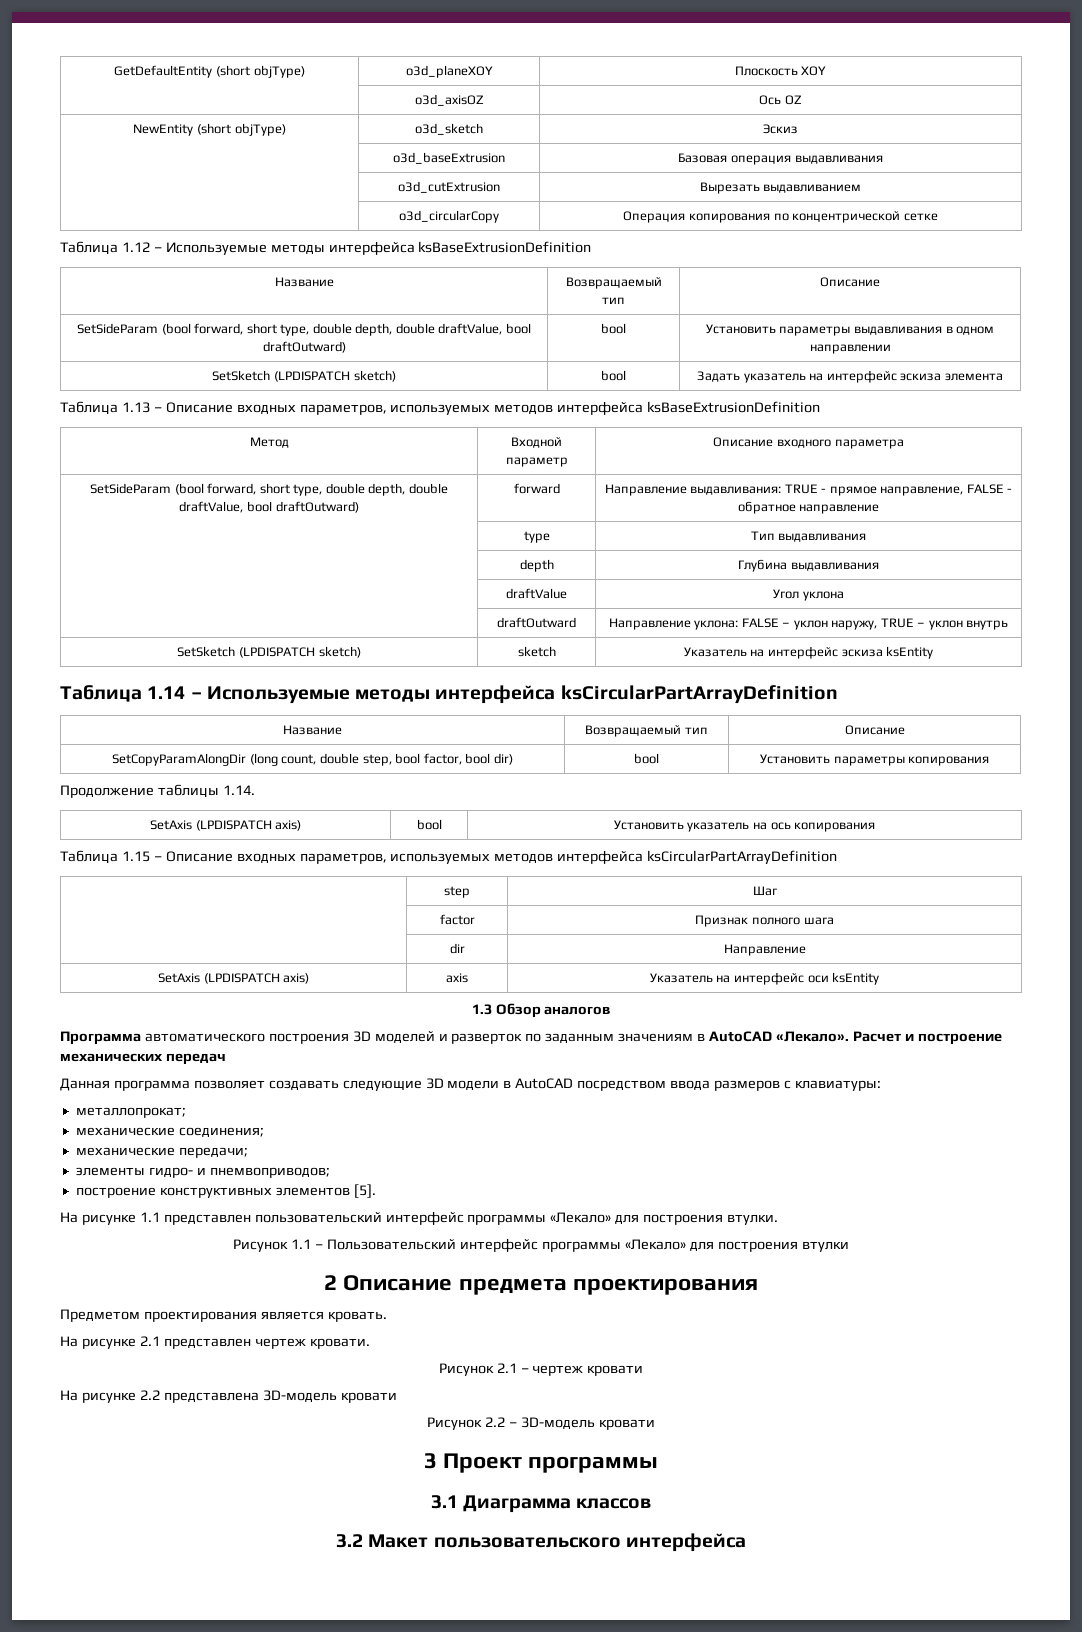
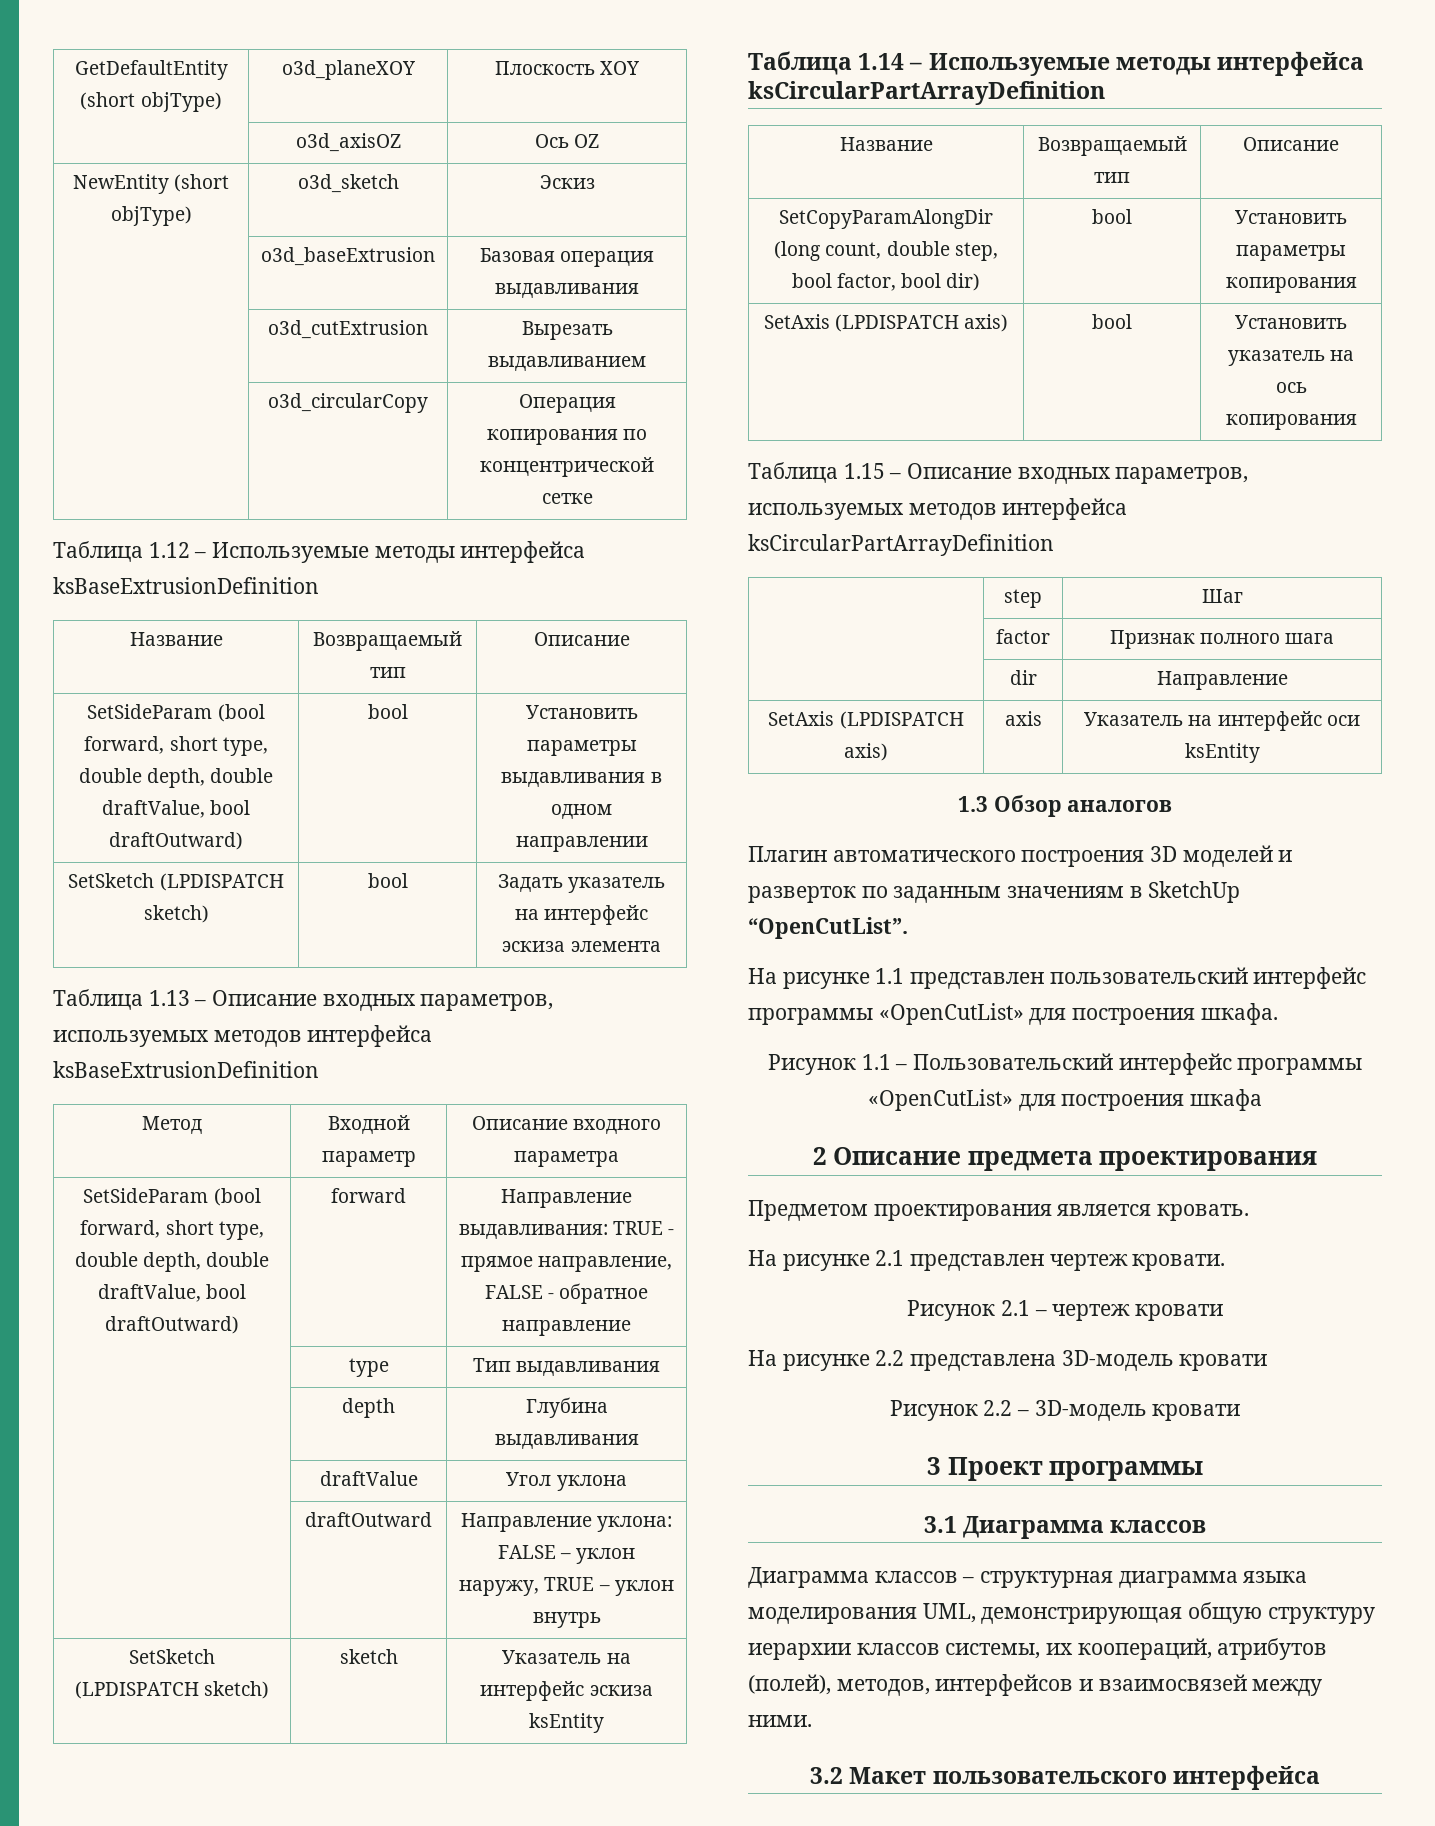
[60,784,255,798] // Продолжение таблицы 1.14. -> (1357, 285) none
[60,1031,141,1045] Программа -> [748,846,827,862] Плагин
[709,1031,1002,1045] [60,1053,226,1065] [60,1078,881,1091] [75,1107,186,1118] [75,1127,264,1137] [75,1147,248,1158] [75,1167,330,1178] [75,1184,376,1198] AutoCAD «Лекало». Расчет и построение механических передач // Данная программа позволяет создавать следующие 3D модели в AutoCAD посредством ввода размеров с клавиатуры: // металлопрокат; // механические соединения; // механические передачи; // элементы гидро- и пнемвоприводов; // построение конструктивных элементов [5]. -> [1148,881,1241,903] [748,917,908,939] SketchUp “OpenCutList”.
[550,1212,779,1225] «Лекало» для построения втулки. -> [878,1003,1278,1025] «OpenCutList» для построения шкафа.
[624,1239,849,1252] «Лекало» для построения втулки -> [867,1089,1263,1111] «OpenCutList» для построения шкафа
(652, 1503) none -> [748,1567,1308,1588] [748,1602,1375,1624] [748,1638,1328,1660] [748,1674,1323,1696] [748,1715,812,1727] // Диаграмма классов – структурная диаграмма языка моделирования UML, демонстрирующая общую структуру иерархии классов системы, их коопераций, атрибутов (полей), методов, интерфейсов и взаимосвязей между ними.

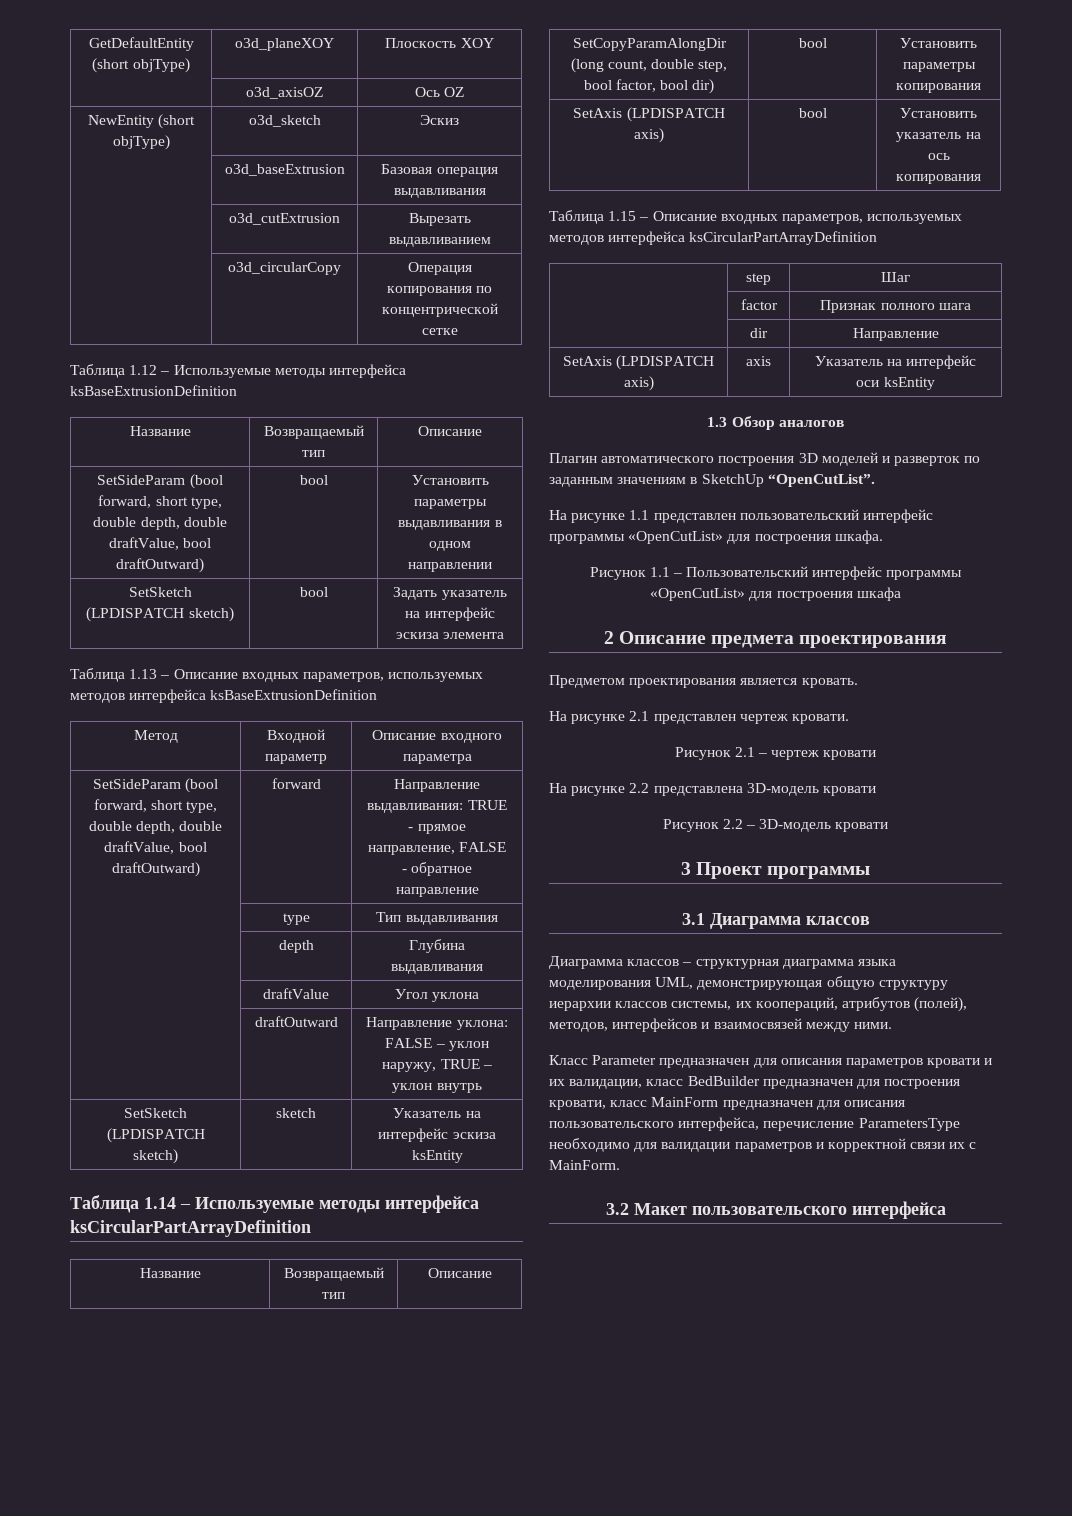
(812, 1721) none -> [549,1055,993,1068] [549,1076,961,1089] [549,1097,905,1110] [549,1117,960,1131] [549,1138,977,1152] [549,1160,620,1170] // Класс Parameter предназначен для описания параметров кровати и их валидации, класс BedBuilder предназначен для построения кровати, класс MainForm предназначен для описания пользовательского интерфейса, перечисление ParametersType необходимо для валидации параметров и корректной связи их с MainForm.

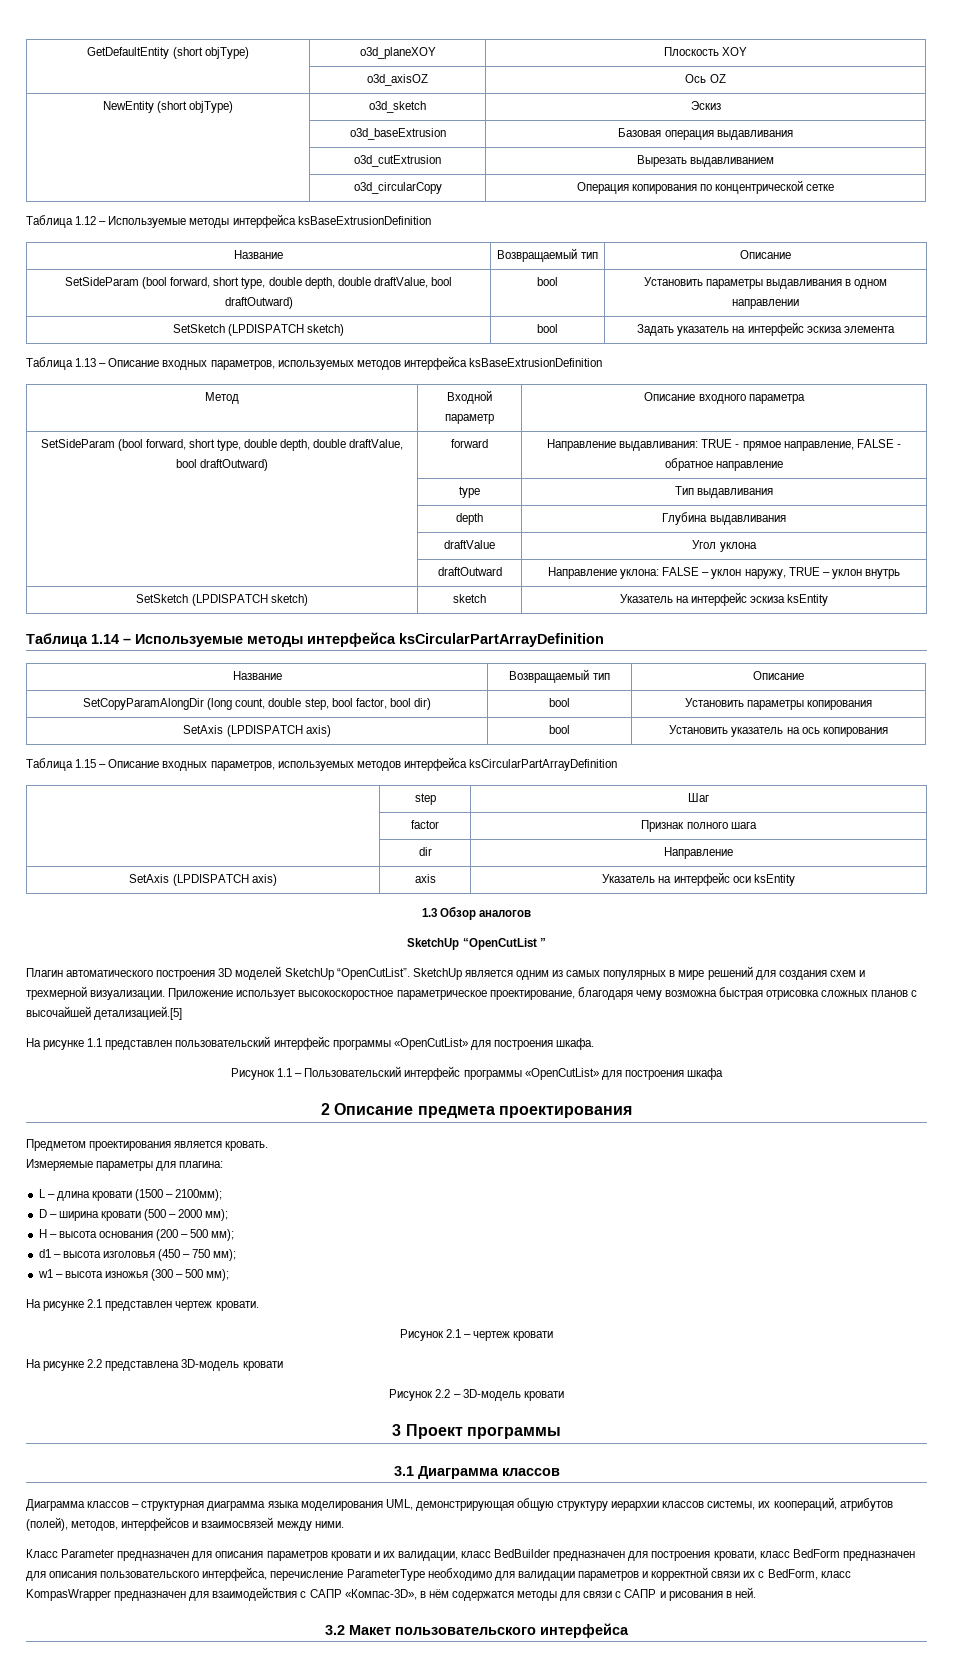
(844, 423) none -> [407,938,546,950] // SketchUp “OpenCutList ”
[881,456,981,466] [549,474,875,487] и разверток по заданным значениям в SketchUp “OpenCutList”. -> [284,966,865,980] [26,986,918,1000] [26,1006,183,1020] SketchUp “OpenCutList”. SketchUp является одним из самых популярных в мире решений для создания схем и трехмерной визуализации. Приложение использует высокоскоростное параметрическое проектирование, благодаря чему возможна быстрая отрисовка сложных планов с высочайшей детализацией.[5]
(858, 683) none -> [26,1159,224,1171] [38,1189,223,1201] [38,1209,229,1221] [38,1229,235,1241] [38,1249,237,1261] [37,1269,230,1281] // Измеряемые параметры для плагина: // L – длина кровати (1500 – 2100мм); // D – ширина кровати (500 – 2000 мм); // H – высота основания (200 – 500 мм); // d1 – высота изголовья (450 – 750 мм); // w1 – высота изножья (300 – 500 мм);
[651,1097,719,1107] MainForm -> [792,1549,840,1558] BedForm
[858,1118,960,1131] ParametersType -> [346,1569,425,1581] ParameterType
[549,1160,620,1170] MainForm. -> [767,1569,851,1580] [26,1587,756,1601] BedForm, класс KompasWrapper предназначен для взаимодействия с САПР «Компас-3D», в нём содержатся методы для связи с САПР и рисования в ней.

